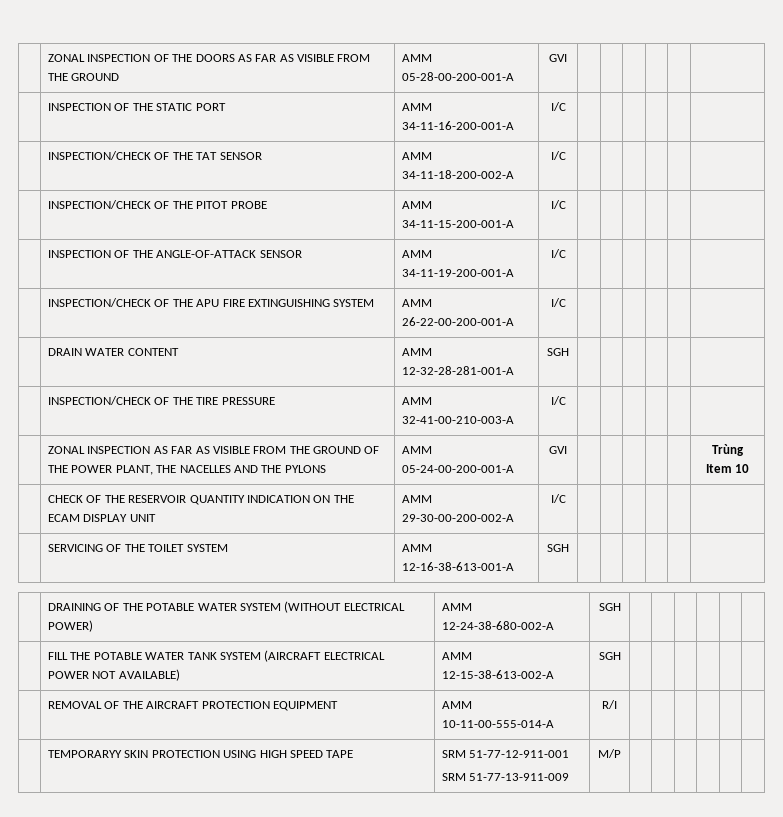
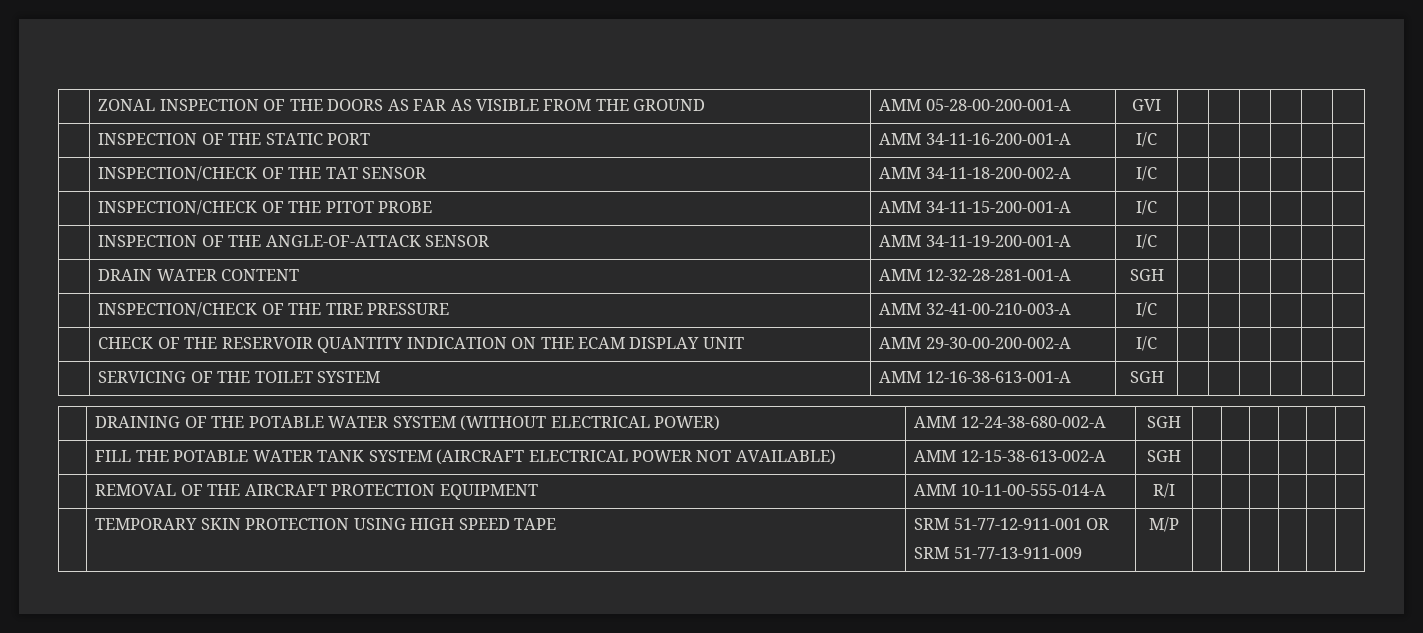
[48,298,375,307] [402,299,433,307] [402,317,515,326] [550,298,566,307] // | INSPECTION/CHECK OF THE APU FIRE EXTINGUISHING SYSTEM | AMM 26-22-00-200-001-A | I/C | | | | | | -> (1157, 241) none
[48,446,380,454] [48,465,326,475] [402,446,433,454] [402,465,515,473] [549,446,567,454] [712,444,744,456] [705,464,750,473] // | ZONAL INSPECTION AS FAR AS VISIBLE FROM THE GROUND OF THE POWER PLANT, THE NACELLES AND THE PYLONS | AMM 05-24-00-200-001-A | GVI | | | | | | Trùng Item 10 -> (1157, 309) none
[48,750,123,758] TEMPORARYY -> [95,518,198,530] TEMPORARY
(570, 754) none -> [1086,518,1110,530] OR

